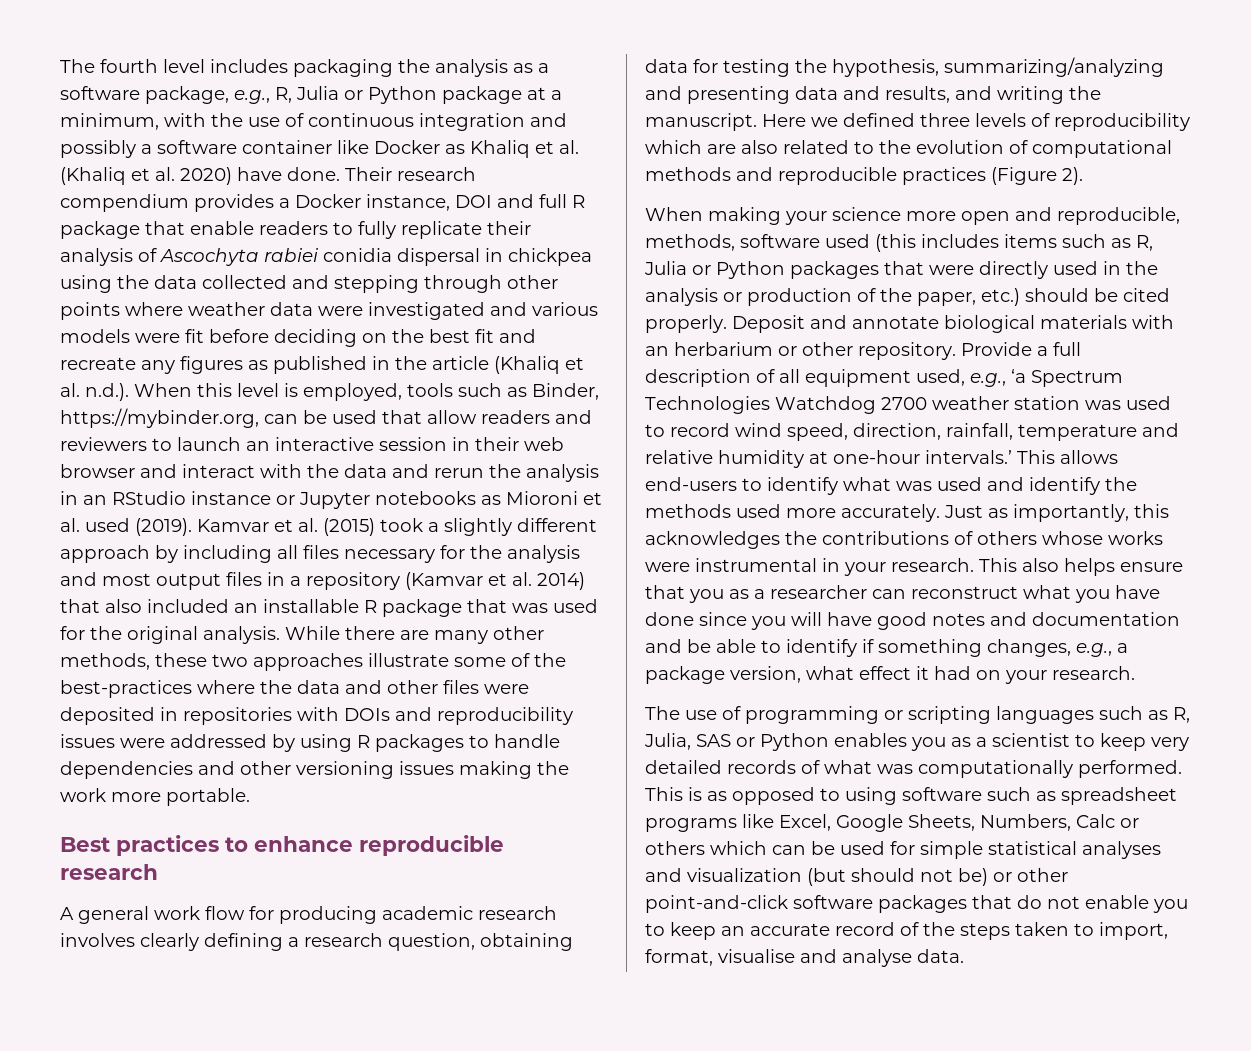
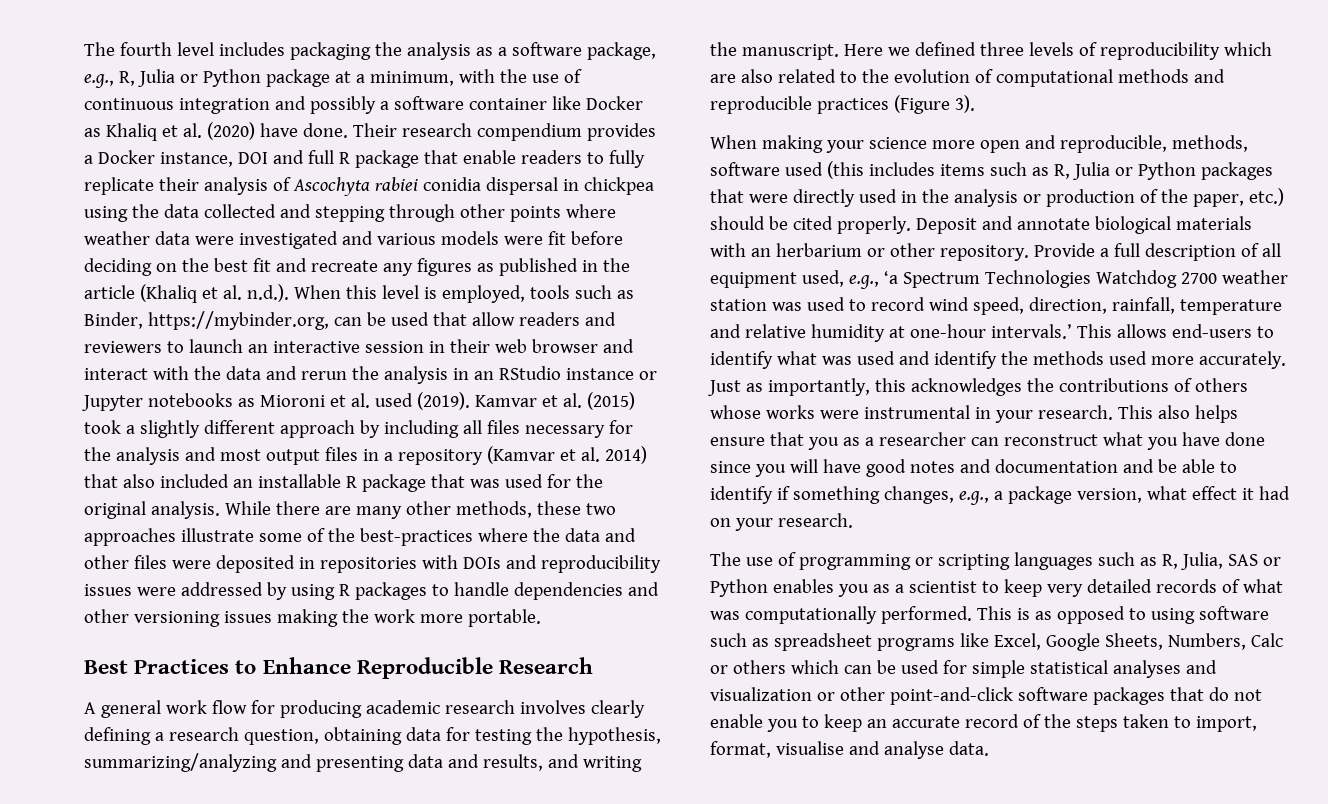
[60,167,232,185] (Khaliq et al. 2020) -> [206,122,255,140] (2020)
[116,835,504,856] [60,864,158,880] practices to enhance reproducible research -> [134,657,594,679] Practices to Enhance Reproducible Research
[1062,167,1083,185] 2). -> [954,95,975,113] 3).
[807,868,988,886] (but should not be) -> (812, 694) none

